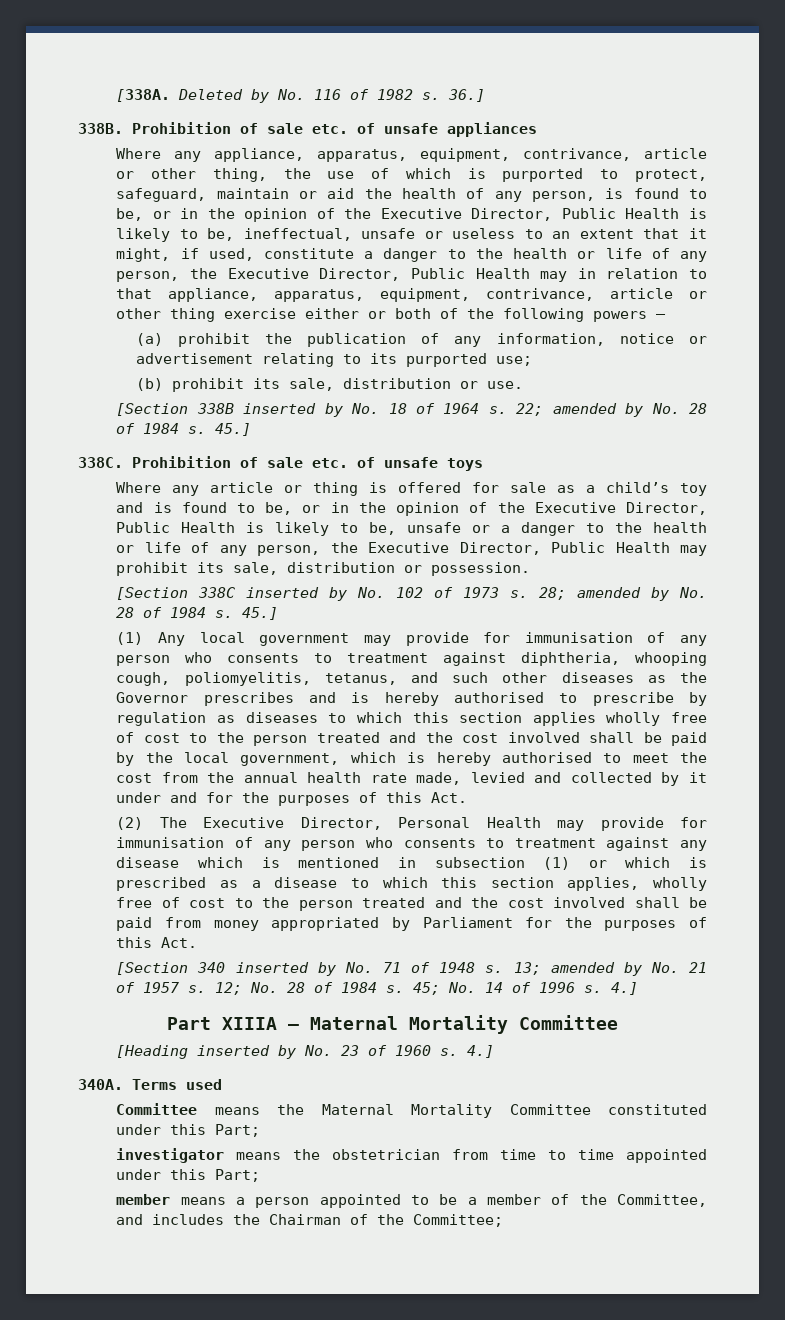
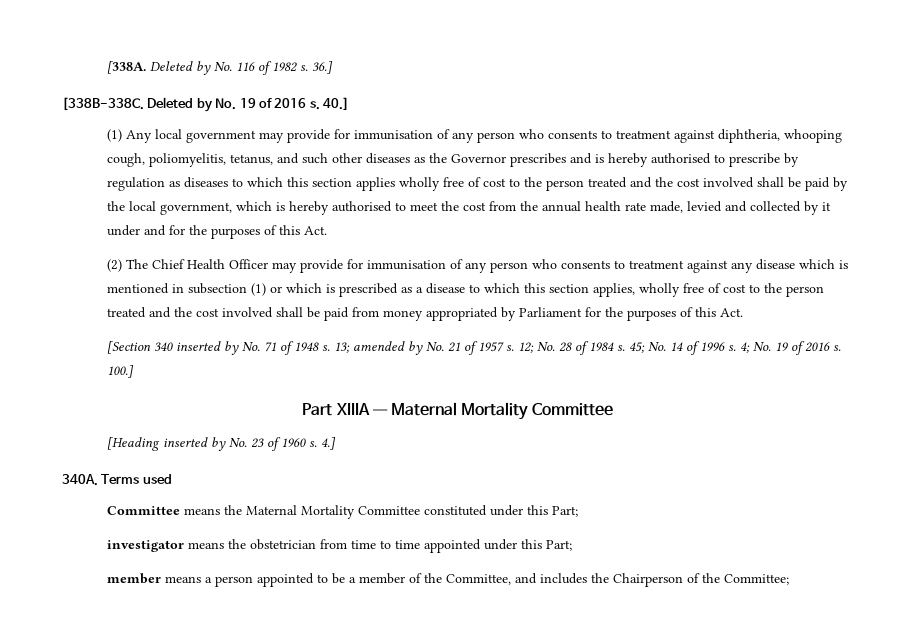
[78,122,537,137] [116,148,707,162] [116,168,707,182] [116,188,707,202] [116,208,707,222] [116,228,707,242] [116,248,707,262] [116,268,708,282] [116,288,707,302] [116,308,667,322] [135,333,708,347] [135,353,532,367] [135,378,523,392] [116,403,707,417] [116,423,252,436] [78,456,483,471] [116,482,707,496] [116,502,707,516] [116,522,707,536] [116,542,707,556] [116,562,531,576] [116,587,707,601] [116,607,279,620] 338B. Prohibition of sale etc. of unsafe appliances // Where any appliance, apparatus, equipment, contrivance, article or other thing, the use of which is purported to protect, safeguard, maintain or aid the health of any person, is found to be, or in the opinion of the Executive Director, Public Health is likely to be, ineffectual, unsafe or useless to an extent that it might, if used, constitute a danger to the health or life of any person, the Executive Director, Public Health may in relation to that appliance, apparatus, equipment, contrivance, article or other thing exercise either or both of the following powers — // (a) prohibit the publication of any information, notice or advertisement relating to its purported use; // (b) prohibit its sale, distribution or use. // [Section 338B inserted by No. 18 of 1964 s. 22; amended by No. 28 of 1984 s. 45.] // 338C. Prohibition of sale etc. of unsafe toys // Where any article or thing is offered for sale as a child’s toy and is found to be, or in the opinion of the Executive Director, Public Health is likely to be, unsafe or a danger to the health or life of any person, the Executive Director, Public Health may prohibit its sale, distribution or possession. // [Section 338C inserted by No. 102 of 1973 s. 28; amended by No. 28 of 1984 s. 45.] -> [62,97,349,112] [338B-338C. Deleted by No. 19 of 2016 s. 40.]
[203,817,541,830] Executive Director, Personal Health -> [151,259,268,269] Chief Health Officer
[611,982,639,995] 4.] -> [739,341,841,355] [106,365,134,378] 4; No. 19 of 2016 s. 100.]
[269,1214,342,1225] Chairman -> [612,573,683,587] Chairperson

